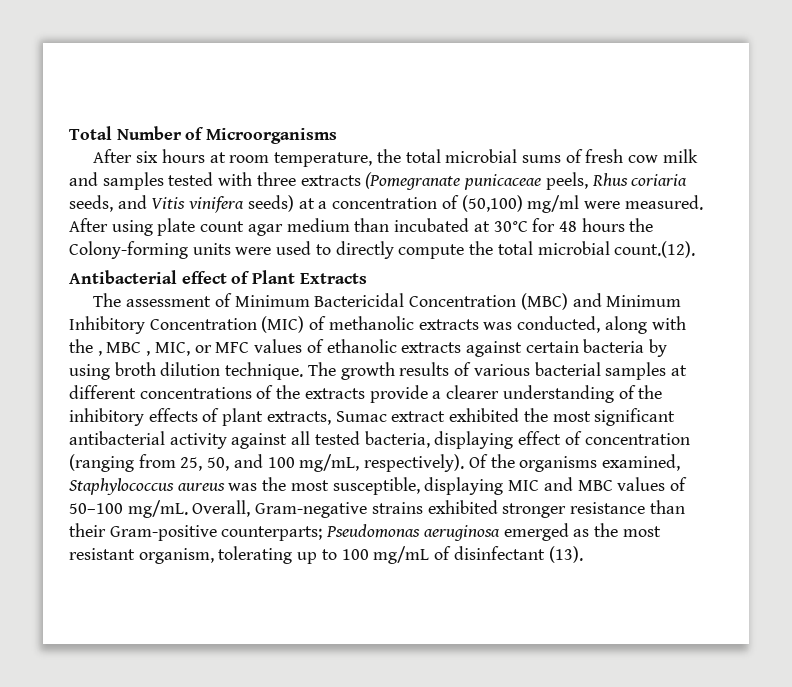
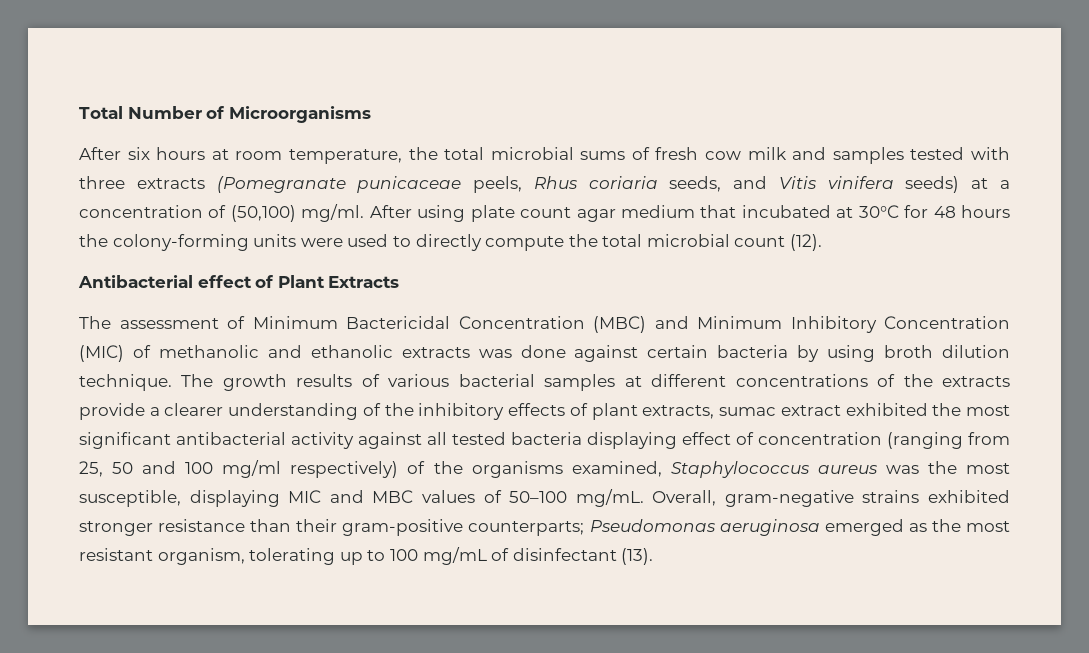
[527,195,703,213] mg/ml were measured. -> [301,204,365,222] mg/ml.
[354,218,390,232] than -> [700,205,737,218] that
[69,241,188,259] Colony-forming -> [112,234,249,251] colony-forming
[614,241,696,258] count.(12). -> [734,234,823,251] count (12).
[418,316,686,334] [69,339,462,356] extracts was conducted, along with the , MBC , MIC, or MFC values of ethanolic extracts -> [267,345,566,358] and ethanolic extracts was done
[335,411,387,422] Sumac -> [719,407,777,416] sumac
[364,431,430,448] bacteria, -> [511,432,582,445] bacteria
[207,457,230,471] 50, -> [112,462,134,474] 50
[299,454,488,472] mg/mL, respectively). Of -> [222,460,426,478] mg/ml respectively) of
[255,502,368,518] Gram-negative -> [724,490,854,507] gram-negative
[109,525,217,541] Gram-positive -> [342,519,464,536] gram-positive

